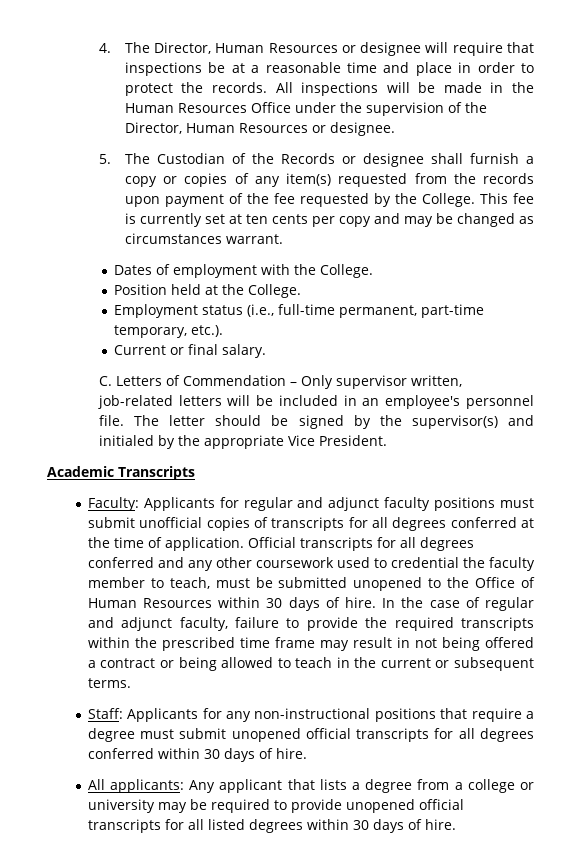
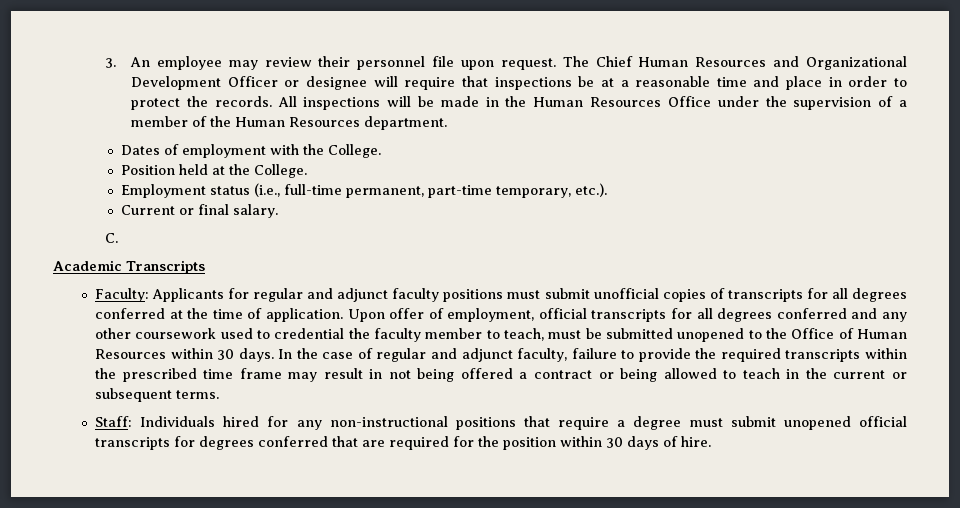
[98,42,338,54] 4. The Director, Human Resources -> [105,56,907,70] [131,76,278,90] 3. An employee may review their personnel file upon request. The Chief Human Resources and Organizational Development Officer
[464,102,487,113] [124,122,395,136] [98,153,534,167] [124,173,535,187] [124,193,534,207] [124,213,534,227] [124,233,283,244] the Director, Human Resources or designee. // 5. The Custodian of the Records or designee shall furnish a copy or copies of any item(s) requested from the records upon payment of the fee requested by the College. This fee is currently set at ten cents per copy and may be changed as circumstances warrant. -> [898,100,907,107] [131,116,448,130] a member of the Human Resources department.
[115,375,462,389] [97,395,534,409] [98,415,534,429] [98,435,387,449] Letters of Commendation – Only supervisor written, job-related letters will be included in an employee's personnel file. The letter should be signed by the supervisor(s) and initialed by the appropriate Vice President. -> (119, 238) none
[247,537,296,548] Official -> [347,308,587,322] Upon offer of employment, official
[288,597,377,611] days of hire. -> [238,348,274,362] days.
[127,708,199,722] Applicants -> [140,416,260,427] Individuals hired
[458,728,534,742] [87,748,307,762] [87,779,534,793] [87,799,464,813] [87,819,456,833] all degrees conferred within 30 days of hire. // All applicants: Any applicant that lists a degree from a college or university may be required to provide unopened official transcripts for all listed degrees within 30 days of hire. -> [198,436,711,450] degrees conferred that are required for the position within 30 days of hire.

